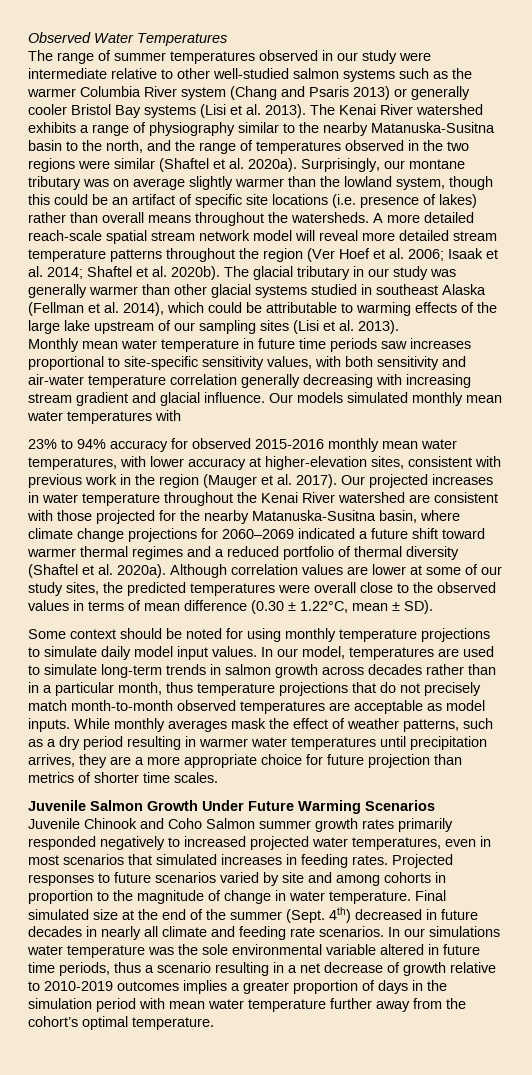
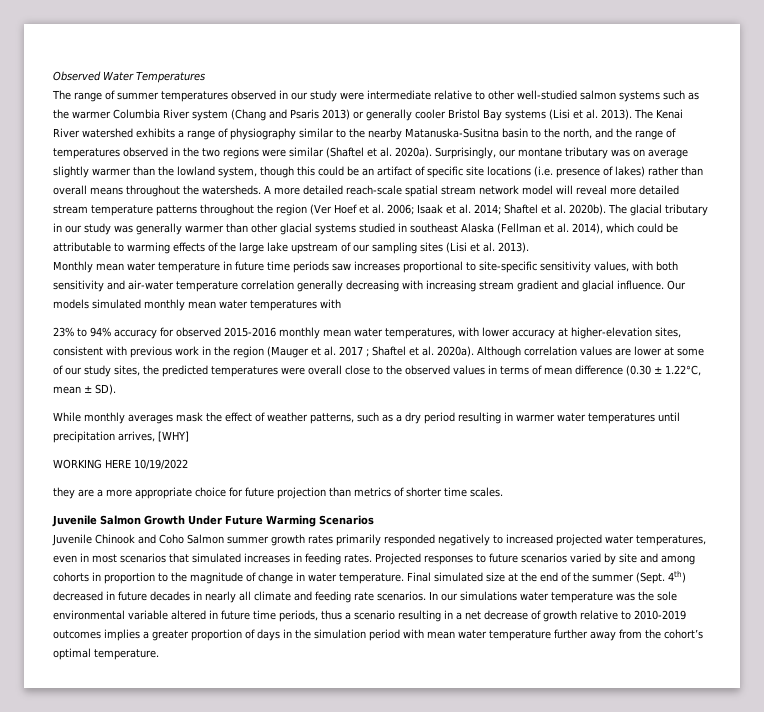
[296,474,493,488] [28,492,498,506] [27,510,460,524] [28,528,485,542] [27,546,459,560] [28,564,78,578] 2017). Our projected increases in water temperature throughout the Kenai River watershed are consistent with those projected for the nearby Matanuska-Susitna basin, where climate change projections for 2060–2069 indicated a future shift toward warmer thermal regimes and a reduced portfolio of thermal diversity (Shaftel -> [339,346,406,357] 2017 ; Shaftel
[28,628,490,642] [28,646,494,660] [28,664,496,678] [28,682,481,696] [28,700,485,714] [28,718,70,732] Some context should be noted for using monthly temperature projections to simulate daily model input values. In our model, temperatures are used to simulate long-term trends in salmon growth across decades rather than in a particular month, thus temperature projections that do not precisely match month-to-month observed temperatures are acceptable as model inputs. -> (116, 389) none
(75, 760) none -> [158,431,189,442] [53,459,188,470] [WHY] // WORKING HERE 10/19/2022 //

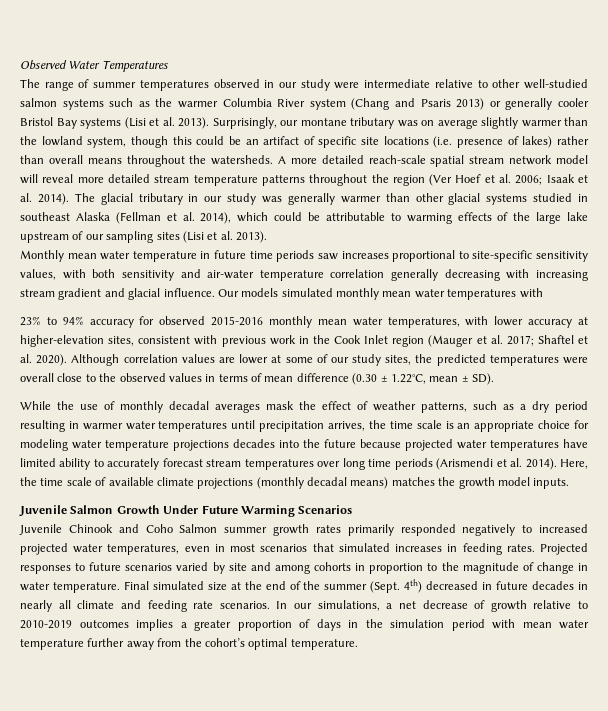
[634,109,683,119] [53,128,676,140] [53,147,432,159] The Kenai River watershed exhibits a range of physiography similar to the nearby Matanuska-Susitna basin to the north, and the range of temperatures observed in the two regions were similar (Shaftel et al. 2020a). -> (209, 123) none
[474,204,606,215] 2014; Shaftel et al. 2020b). -> [37,193,69,205] 2014).
(230, 351) none -> [334,335,389,344] Cook Inlet
[339,346,474,357] 2017 ; Shaftel et al. 2020a). -> [506,335,588,346] [20,354,68,366] 2017; Shaftel et al. 2020).
[84,412,125,424] monthly -> [57,401,209,413] the use of monthly decadal
[158,431,189,442] [53,459,188,470] [53,487,503,499] [WHY] // WORKING HERE 10/19/2022 // they are a more appropriate choice for future projection than metrics of shorter time scales. -> [368,420,590,432] [20,439,588,451] [20,458,588,470] [20,477,570,489] the time scale is an appropriate choice for modeling water temperature projections decades into the future because projected water temperatures have limited ability to accurately forecast stream temperatures over long time periods (Arismendi et al. 2014). Here, the time scale of available climate projections (monthly decadal means) matches the growth model inputs.
[460,591,677,603] [53,610,453,622] simulations water temperature was the sole environmental variable altered in future time periods, thus a scenario resulting in -> [317,600,380,611] simulations,

